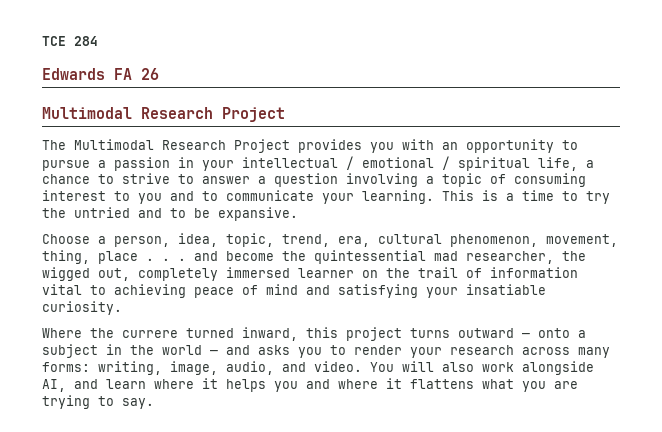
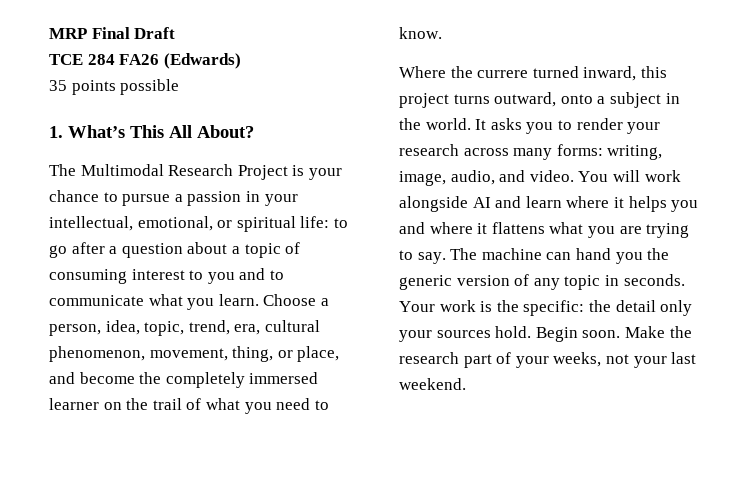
(42, 41) none -> [49,27,176,39] MRP Final Draft //
[42,68,159,80] [42,107,285,122] // Edwards FA 26 // Multimodal Research Project -> [119,53,241,69] [49,79,180,95] [49,125,254,138] FA26 (Edwards) // 35 points possible // 1. What’s This All About?
[298,139,554,153] provides you with an opportunity -> [292,165,342,180] [49,190,99,202] is your chance
[242,156,594,171] [42,173,250,184] intellectual / emotional / spiritual life, a chance to strive to answer -> [49,216,348,232] [49,242,105,258] intellectual, emotional, or spiritual life: to go after
[346,173,418,187] involving -> [187,242,228,254] about
[322,190,610,204] [42,207,298,221] your learning. This is a time to try the untried and to be expansive. // -> [148,294,259,310] what you learn.
[98,250,586,264] [42,267,130,281] place . . . and become the quintessential mad researcher, the wigged out, -> [277,346,340,362] [49,372,162,384] or place, and become the
[490,267,578,278] [42,284,546,298] [42,301,122,315] information vital to achieving peace of mind and satisfying your insatiable curiosity. -> [205,398,329,414] [399,27,442,39] what you need to know.
[458,328,530,338] outward — -> [494,92,557,107] outward,
[162,345,250,355] world — and -> [425,118,487,130] world. It
[442,362,474,372] also -> (640, 176) none
[42,379,66,392] AI, -> [472,197,491,208] AI
(154, 403) none -> [450,248,670,264] [399,274,685,290] [399,300,693,316] [399,326,692,342] [399,352,697,368] [399,378,466,390] The machine can hand you the generic version of any topic in seconds. Your work is the specific: the detail only your sources hold. Begin soon. Make the research part of your weeks, not your last weekend.

